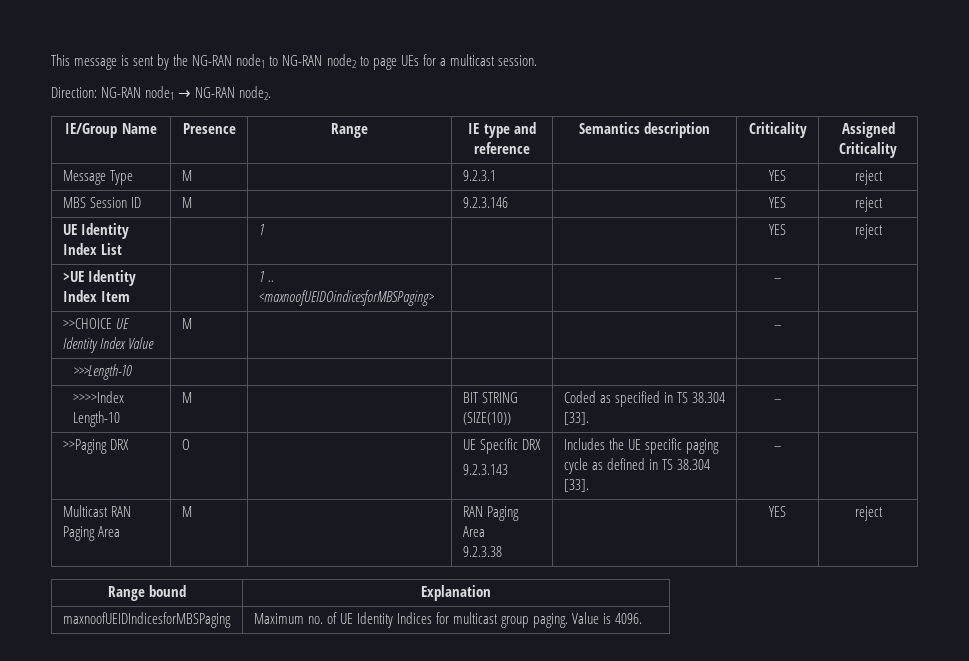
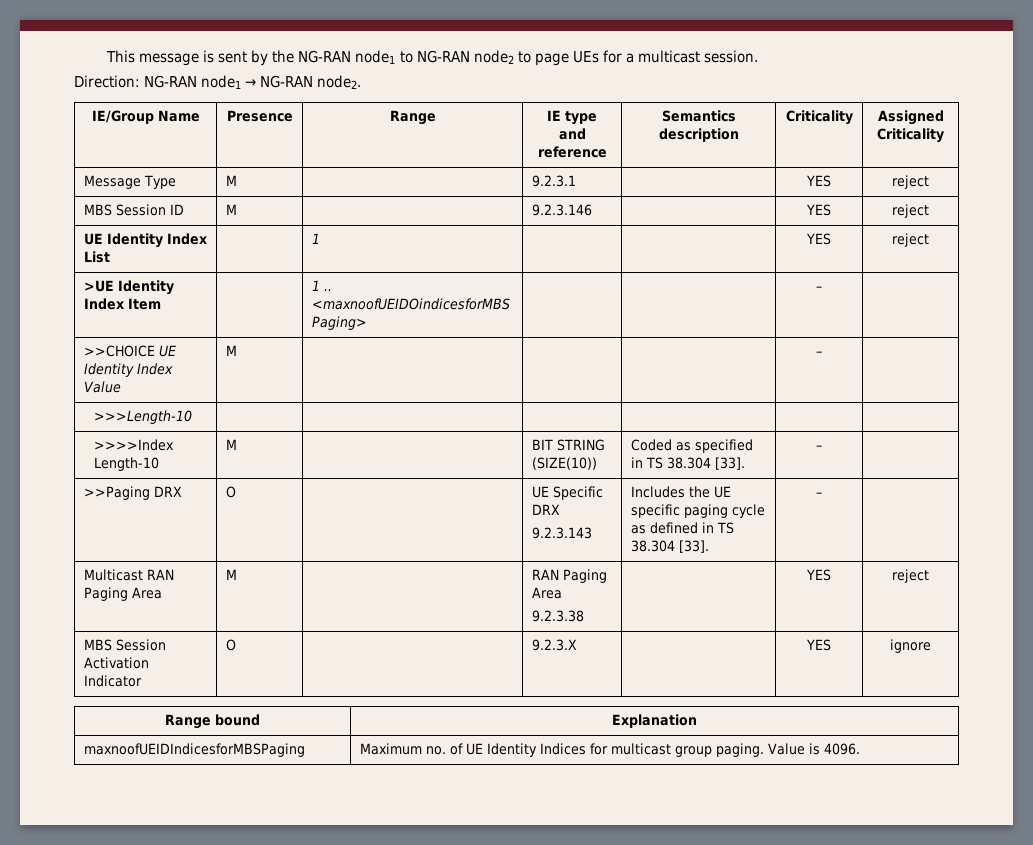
(883, 513) none -> [83,639,166,651] [83,657,149,669] [83,675,142,687] [225,639,236,651] [531,639,577,651] [806,639,831,651] [890,639,931,653] // MBS Session Activation Indicator | O | | 9.2.3.X | | YES | ignore

